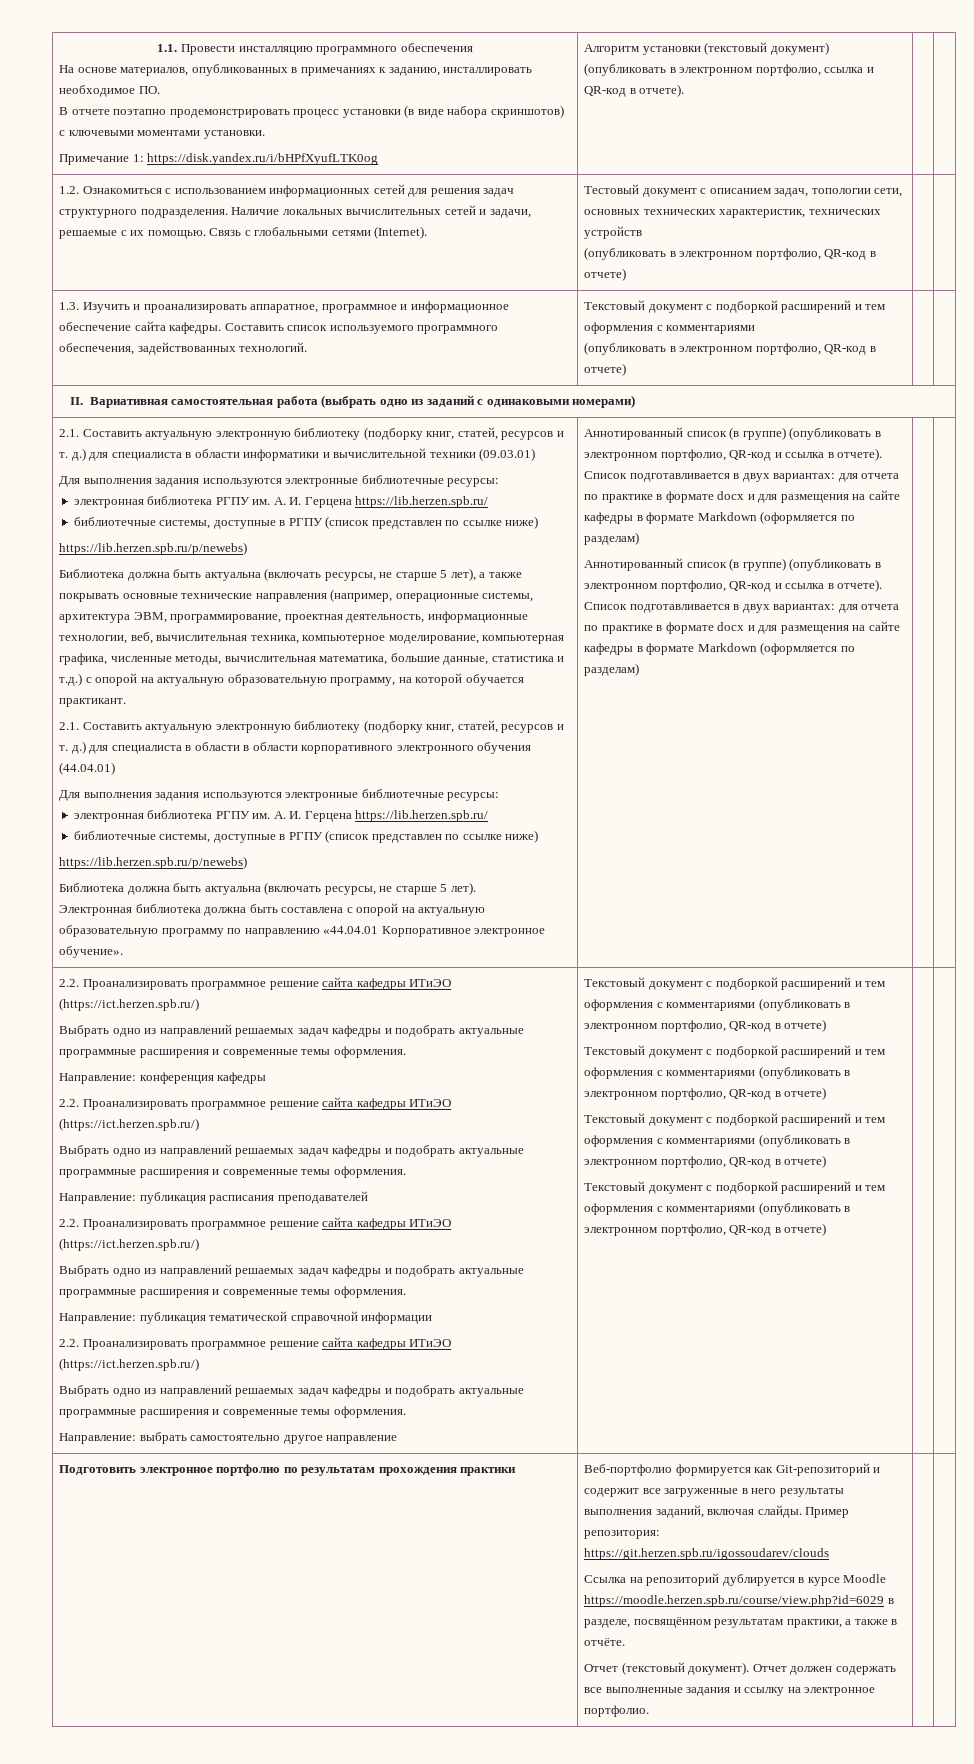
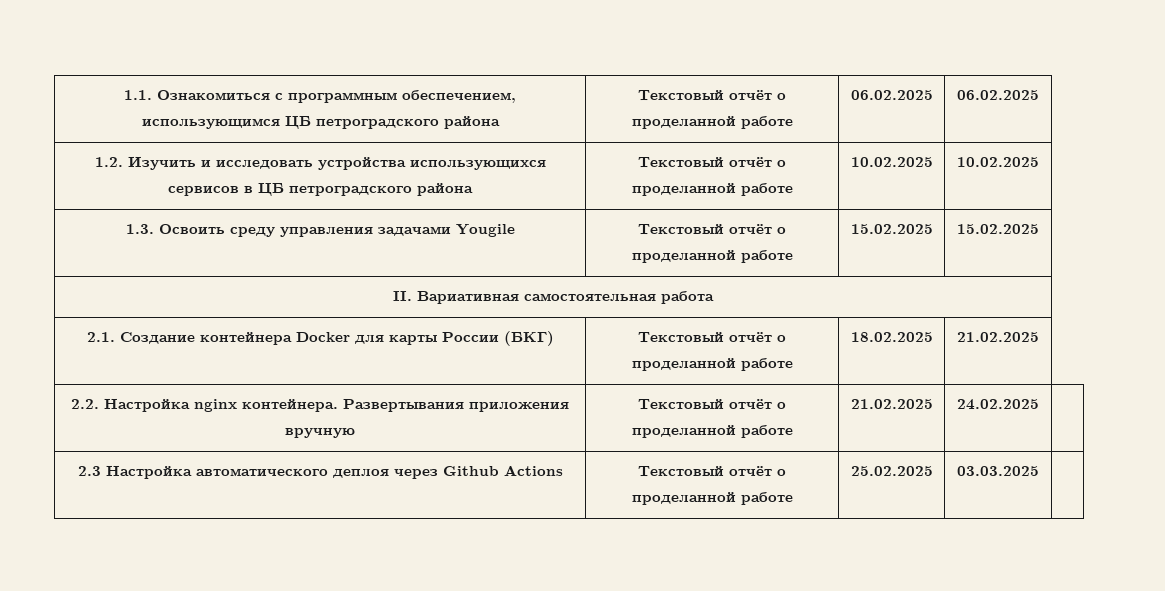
[180,43,473,55] [59,64,533,76] [59,85,160,97] [59,105,564,118] [59,130,265,139] [59,153,379,165] [584,42,829,55] [584,63,874,76] [584,84,685,97] [59,184,515,197] [59,205,531,218] [59,226,428,239] [584,184,903,197] [584,209,881,218] [584,226,643,239] [584,247,876,260] [584,268,627,281] [59,301,509,313] [59,321,499,334] [59,342,308,355] [584,300,886,313] [584,322,756,334] [584,342,876,355] [584,363,627,376] [70,395,636,408] [59,427,564,440] [59,448,536,461] [59,475,500,487] [73,496,489,508] [73,516,539,529] [59,542,248,555] [59,568,522,581] [59,589,534,602] [59,611,528,623] [59,632,565,644] [59,653,565,665] [59,673,524,686] [59,698,127,707] [59,720,564,733] [59,741,532,754] [59,762,116,775] [59,789,500,801] [73,810,489,822] [73,830,539,843] [59,856,248,869] [59,882,476,895] [59,903,486,916] [59,925,546,937] [59,946,124,958] [584,427,881,440] [584,448,883,461] [584,471,900,482] [584,490,900,503] [584,511,855,524] [584,532,640,545] [584,558,881,571] [584,579,883,592] [584,602,900,613] [584,621,900,634] [584,642,855,655] [584,663,640,676] [59,977,452,990] [59,998,200,1011] [59,1024,524,1037] [59,1046,406,1058] [59,1072,267,1084] [59,1097,452,1110] [59,1118,200,1131] [59,1144,524,1157] [59,1166,406,1178] [59,1191,368,1204] [59,1217,452,1230] [59,1238,200,1251] [59,1264,524,1277] [59,1286,406,1298] [59,1311,433,1324] [59,1337,452,1350] [59,1358,200,1371] [59,1384,524,1397] [59,1406,406,1418] [59,1432,398,1444] [584,977,886,990] [584,998,851,1011] [584,1019,827,1032] [584,1045,886,1058] [584,1066,851,1079] [584,1087,827,1100] [584,1113,886,1126] [584,1134,851,1147] [584,1155,827,1168] [584,1181,886,1194] [584,1202,851,1215] [584,1223,827,1236] [59,1464,517,1476] [584,1463,881,1476] [584,1488,844,1497] [584,1505,850,1518] [584,1530,661,1539] [584,1548,830,1560] [584,1573,887,1586] [584,1595,894,1607] [584,1617,898,1628] [584,1638,626,1646] [584,1662,896,1675] [584,1687,876,1696] [584,1705,650,1717] Провести инсталляцию программного обеспечения // На основе материалов, опубликованных в примечаниях к заданию, инсталлировать необходимое ПО. // В отчете поэтапно продемонстрировать процесс установки (в виде набора скриншотов) с ключевыми моментами установки. // Примечание 1: https://disk.yandex.ru/i/bHPfXyufLTK0og | Алгоритм установки (текстовый документ) (опубликовать в электронном портфолио, ссылка и QR-код в отчете). | | // 1.2. Ознакомиться с использованием информационных сетей для решения задач структурного подразделения. Наличие локальных вычислительных сетей и задачи, решаемые с их помощью. Связь с глобальными сетями (Internet). | Тестовый документ с описанием задач, топологии сети, основных технических характеристик, технических устройств // (опубликовать в электронном портфолио, QR-код в отчете) | | // 1.3. Изучить и проанализировать аппаратное, программное и информационное обеспечение сайта кафедры. Составить список используемого программного обеспечения, задействованных технологий. | Текстовый документ с подборкой расширений и тем оформления с комментариями // (опубликовать в электронном портфолио, QR-код в отчете) | | // II. Вариативная самостоятельная работа (выбрать одно из заданий с одинаковыми номерами) // 2.1. Составить актуальную электронную библиотеку (подборку книг, статей, ресурсов и т. д.) для специалиста в области информатики и вычислительной техники (09.03.01) // Для выполнения задания используются электронные библиотечные ресурсы: // электронная библиотека РГПУ им. А. И. Герцена https://lib.herzen.spb.ru/ // библиотечные системы, доступные в РГПУ (список представлен по ссылке ниже) // https://lib.herzen.spb.ru/p/newebs) // Библиотека должна быть актуальна (включать ресурсы, не старше 5 лет), а также покрывать основные технические направления (например, операционные системы, архитектура ЭВМ, программирование, проектная деятельность, информационные технологии, веб, вычислительная техника, компьютерное моделирование, компьютерная графика, численные методы, вычислительная математика, большие данные, статистика и т.д.) с опорой на актуальную образовательную программу, на которой обучается практикант. // 2.1. Составить актуальную электронную библиотеку (подборку книг, статей, ресурсов и т. д.) для специалиста в области в области корпоративного электронного обучения (44.04.01) // Для выполнения задания используются электронные библиотечные ресурсы: // электронная библиотека РГПУ им. А. И. Герцена https://lib.herzen.spb.ru/ // библиотечные системы, доступные в РГПУ (список представлен по ссылке ниже) // https://lib.herzen.spb.ru/p/newebs) // Библиотека должна быть актуальна (включать ресурсы, не старше 5 лет). // Электронная библиотека должна быть составлена с опорой на актуальную образовательную программу по направлению «44.04.01 Корпоративное электронное обучение». | Аннотированный список (в группе) (опубликовать в электронном портфолио, QR-код и ссылка в отчете). Список подготавливается в двух вариантах: для отчета по практике в формате docx и для размещения на сайте кафедры в формате Markdown (оформляется по разделам) // Аннотированный список (в группе) (опубликовать в электронном портфолио, QR-код и ссылка в отчете). Список подготавливается в двух вариантах: для отчета по практике в формате docx и для размещения на сайте кафедры в формате Markdown (оформляется по разделам) | | // 2.2. Проанализировать программное решение сайта кафедры ИТиЭО (https://ict.herzen.spb.ru/) // Выбрать одно из направлений решаемых задач кафедры и подобрать актуальные программные расширения и современные темы оформления. // Направление: конференция кафедры // 2.2. Проанализировать программное решение сайта кафедры ИТиЭО (https://ict.herzen.spb.ru/) // Выбрать одно из направлений решаемых задач кафедры и подобрать актуальные программные расширения и современные темы оформления. // Направление: публикация расписания преподавателей // 2.2. Проанализировать программное решение сайта кафедры ИТиЭО (https://ict.herzen.spb.ru/) // Выбрать одно из направлений решаемых задач кафедры и подобрать актуальные программные расширения и современные темы оформления. // Направление: публикация тематической справочной информации // 2.2. Проанализировать программное решение сайта кафедры ИТиЭО (https://ict.herzen.spb.ru/) // Выбрать одно из направлений решаемых задач кафедры и подобрать актуальные программные расширения и современные темы оформления. // Направление: выбрать самостоятельно другое направление | Текстовый документ с подборкой расширений и тем оформления с комментариями (опубликовать в электронном портфолио, QR-код в отчете) // Текстовый документ с подборкой расширений и тем оформления с комментариями (опубликовать в электронном портфолио, QR-код в отчете) // Текстовый документ с подборкой расширений и тем оформления с комментариями (опубликовать в электронном портфолио, QR-код в отчете) // Текстовый документ с подборкой расширений и тем оформления с комментариями (опубликовать в электронном портфолио, QR-код в отчете) | | // Подготовить электронное портфолио по результатам прохождения практики | Веб-портфолио формируется как Git-репозиторий и содержит все загруженные в него результаты выполнения заданий, включая слайды. Пример репозитория: https://git.herzen.spb.ru/igossoudarev/clouds // Ссылка на репозиторий дублируется в курсе Moodle https://moodle.herzen.spb.ru/course/view.php?id=6029 в разделе, посвящённом результатам практики, а также в отчёте. // Отчет (текстовый документ). Отчет должен содержать все выполненные задания и ссылку на электронное портфолио. | -> [157,90,516,103] [141,116,500,129] [638,90,786,101] [631,116,793,129] [850,90,933,100] [957,90,1039,100] [94,156,546,170] [168,183,473,196] [638,157,786,168] [631,183,793,196] [850,157,933,167] [957,157,1039,167] [125,224,515,237] [638,224,786,235] [631,250,793,263] [850,224,933,234] [957,224,1039,234] [393,291,714,304] [86,331,554,346] [638,332,786,343] [631,358,793,371] [850,332,933,342] [957,332,1039,342] [71,398,569,412] [285,428,355,438] [638,399,786,410] [631,425,793,438] [850,399,933,409] [957,399,1039,410] [77,465,563,479] [638,466,786,477] [631,492,793,505] [850,466,933,476] [957,466,1039,476] Ознакомиться с программным обеспечением, использующимся ЦБ петроградского района | Текстовый отчёт о проделанной работе | 06.02.2025 | 06.02.2025 // 1.2. Изучить и исследовать устройства использующихся сервисов в ЦБ петроградского района | Текстовый отчёт о проделанной работе | 10.02.2025 | 10.02.2025 // 1.3. Освоить среду управления задачами Yougile | Текстовый отчёт о проделанной работе | 15.02.2025 | 15.02.2025 // II. Вариативная самостоятельная работа // 2.1. Создание контейнера Docker для карты России (БКГ) | Текстовый отчёт о проделанной работе | 18.02.2025 | 21.02.2025 // 2.2. Настройка nginx контейнера. Развертывания приложения вручную | Текстовый отчёт о проделанной работе | 21.02.2025 | 24.02.2025 | // 2.3 Настройка автоматического деплоя через Github Actions | Текстовый отчёт о проделанной работе | 25.02.2025 | 03.03.2025

